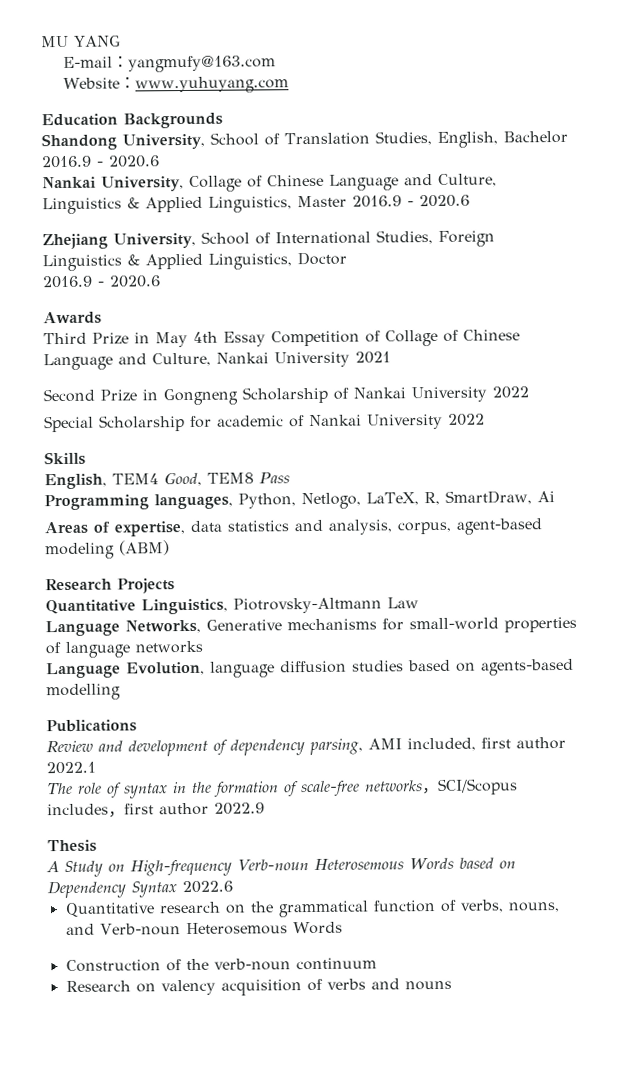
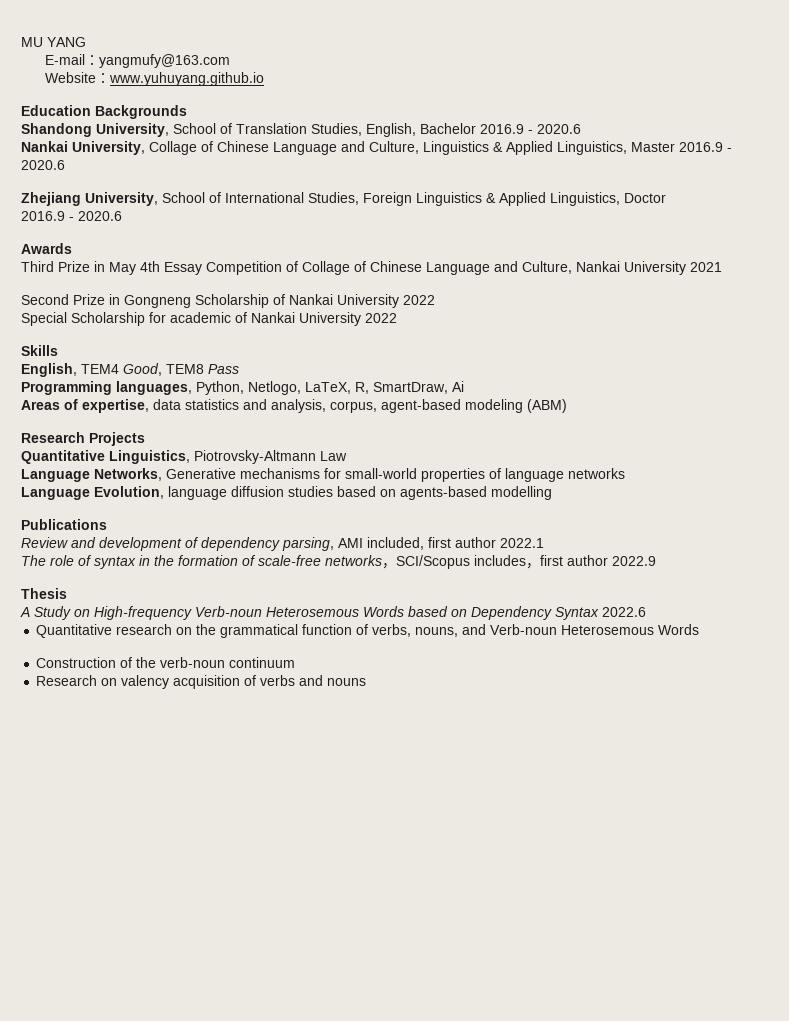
[135,76,290,94] www.yuhuyang.com -> [109,72,265,86] www.yuhuyang.github.io

